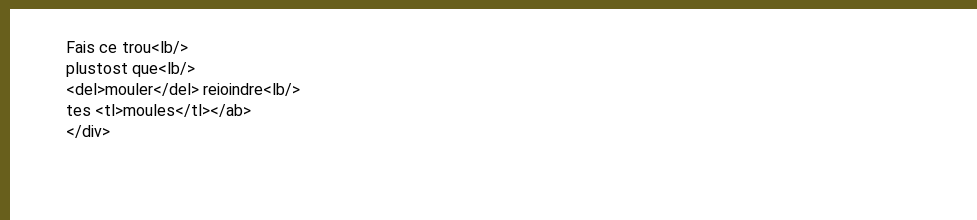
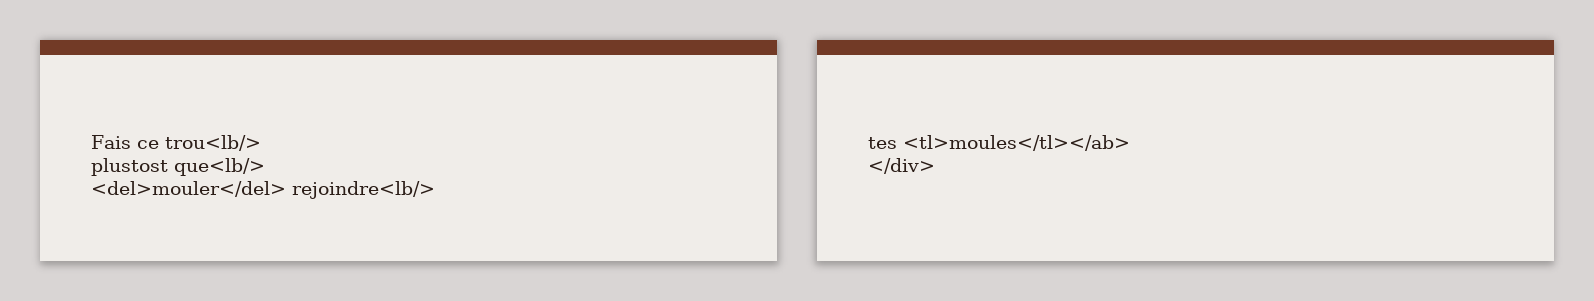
[203,83,301,96] reioindre<lb/> -> [292,181,435,199] rejoindre<lb/>

